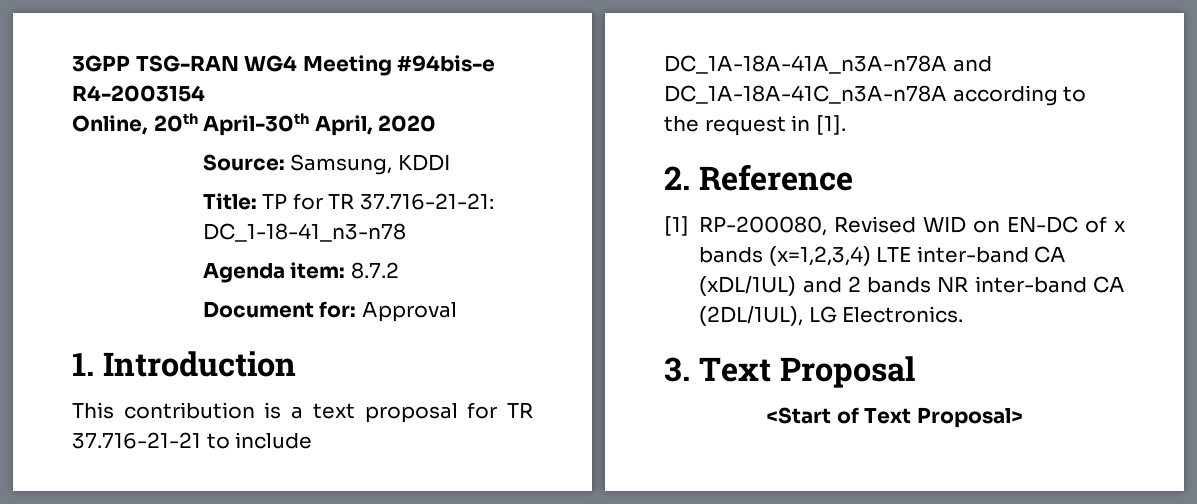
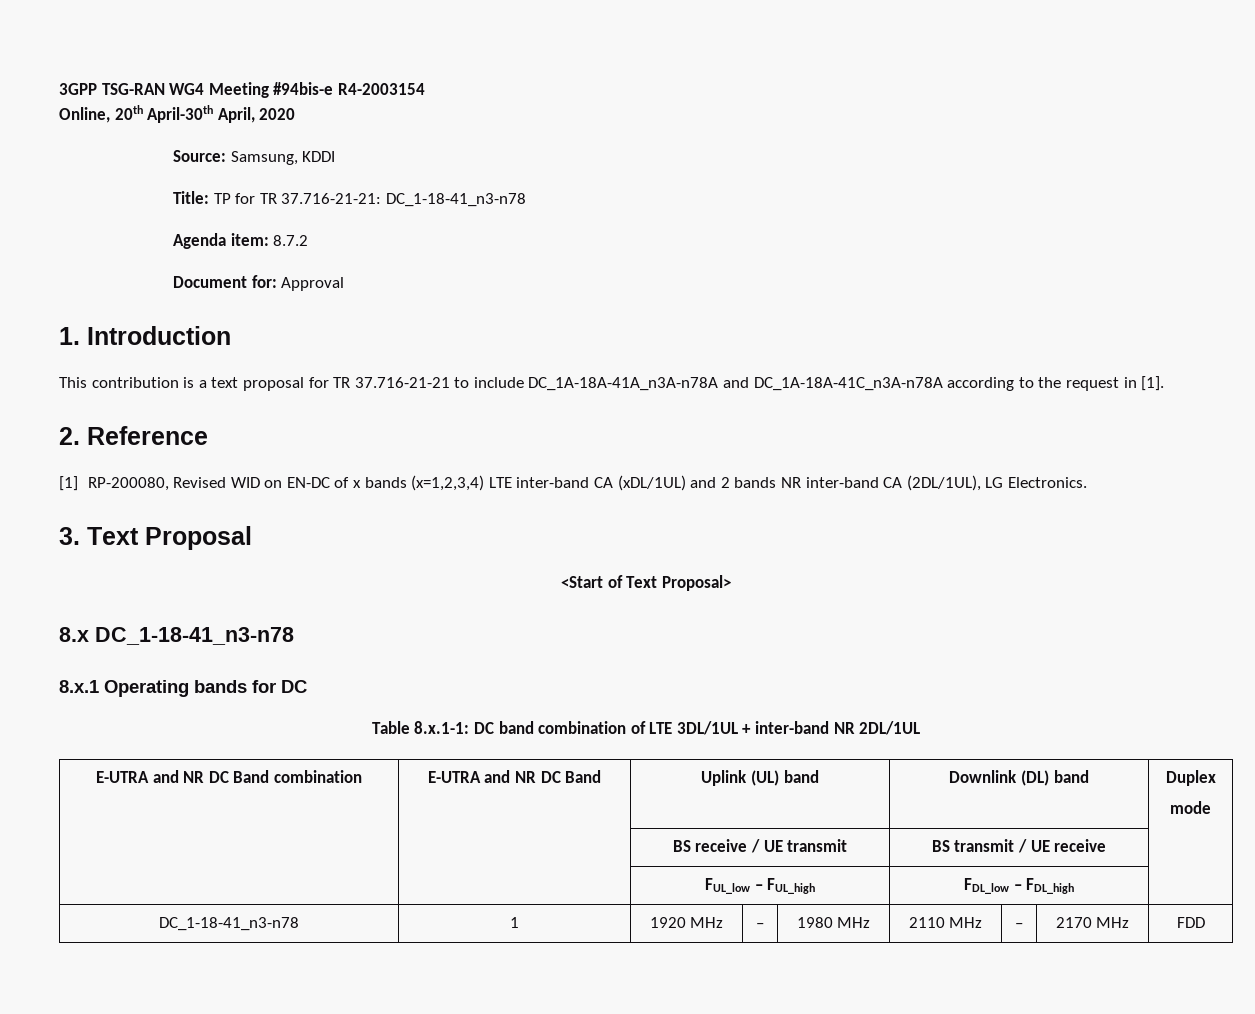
(1023, 417) none -> [59,627,294,645] [59,680,307,697] [371,721,921,735] [96,770,362,783] [427,770,602,783] [701,770,819,786] [949,770,1089,786] [1165,770,1216,786] [1170,801,1211,814] [672,839,848,853] [931,839,1107,853] [704,878,816,894] [963,878,1075,894] [159,917,299,931] [510,917,519,928] [649,917,724,928] [756,923,764,928] [796,917,871,928] [908,917,983,928] [1015,923,1023,928] [1055,917,1130,928] [1176,917,1205,928] // 8.x DC_1-18-41_n3-n78 // 8.x.1 Operating bands for DC // Table 8.x.1-1: DC band combination of LTE 3DL/1UL + inter-band NR 2DL/1UL // E-UTRA and NR DC Band combination | E-UTRA and NR DC Band | Uplink (UL) band | Downlink (DL) band | Duplex // mode // | | BS receive / UE transmit | BS transmit / UE receive | // | | FUL_low – FUL_high | FDL_low – FDL_high | // DC_1-18-41_n3-n78 | 1 | 1920 MHz | – | 1980 MHz | 2110 MHz | – | 2170 MHz | FDD

